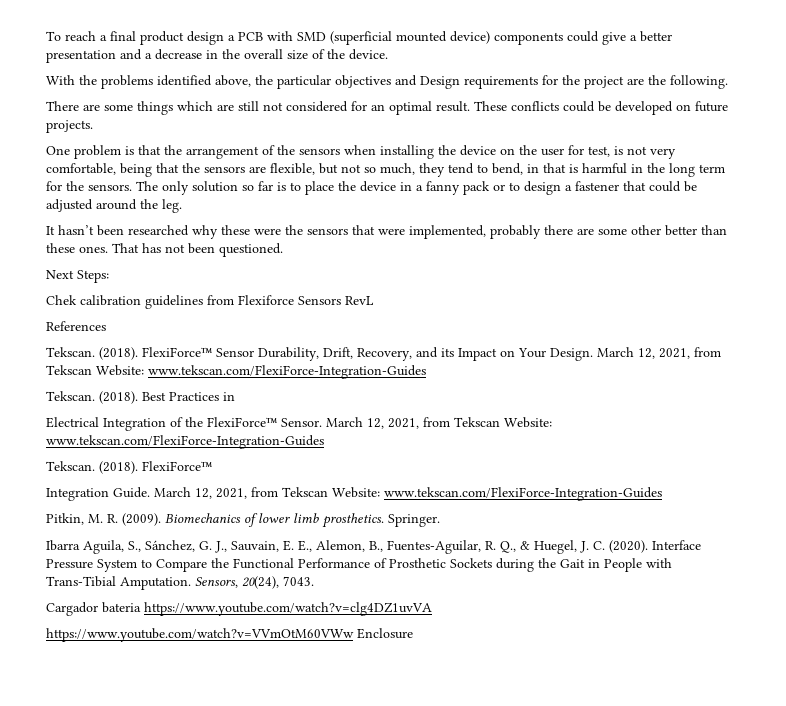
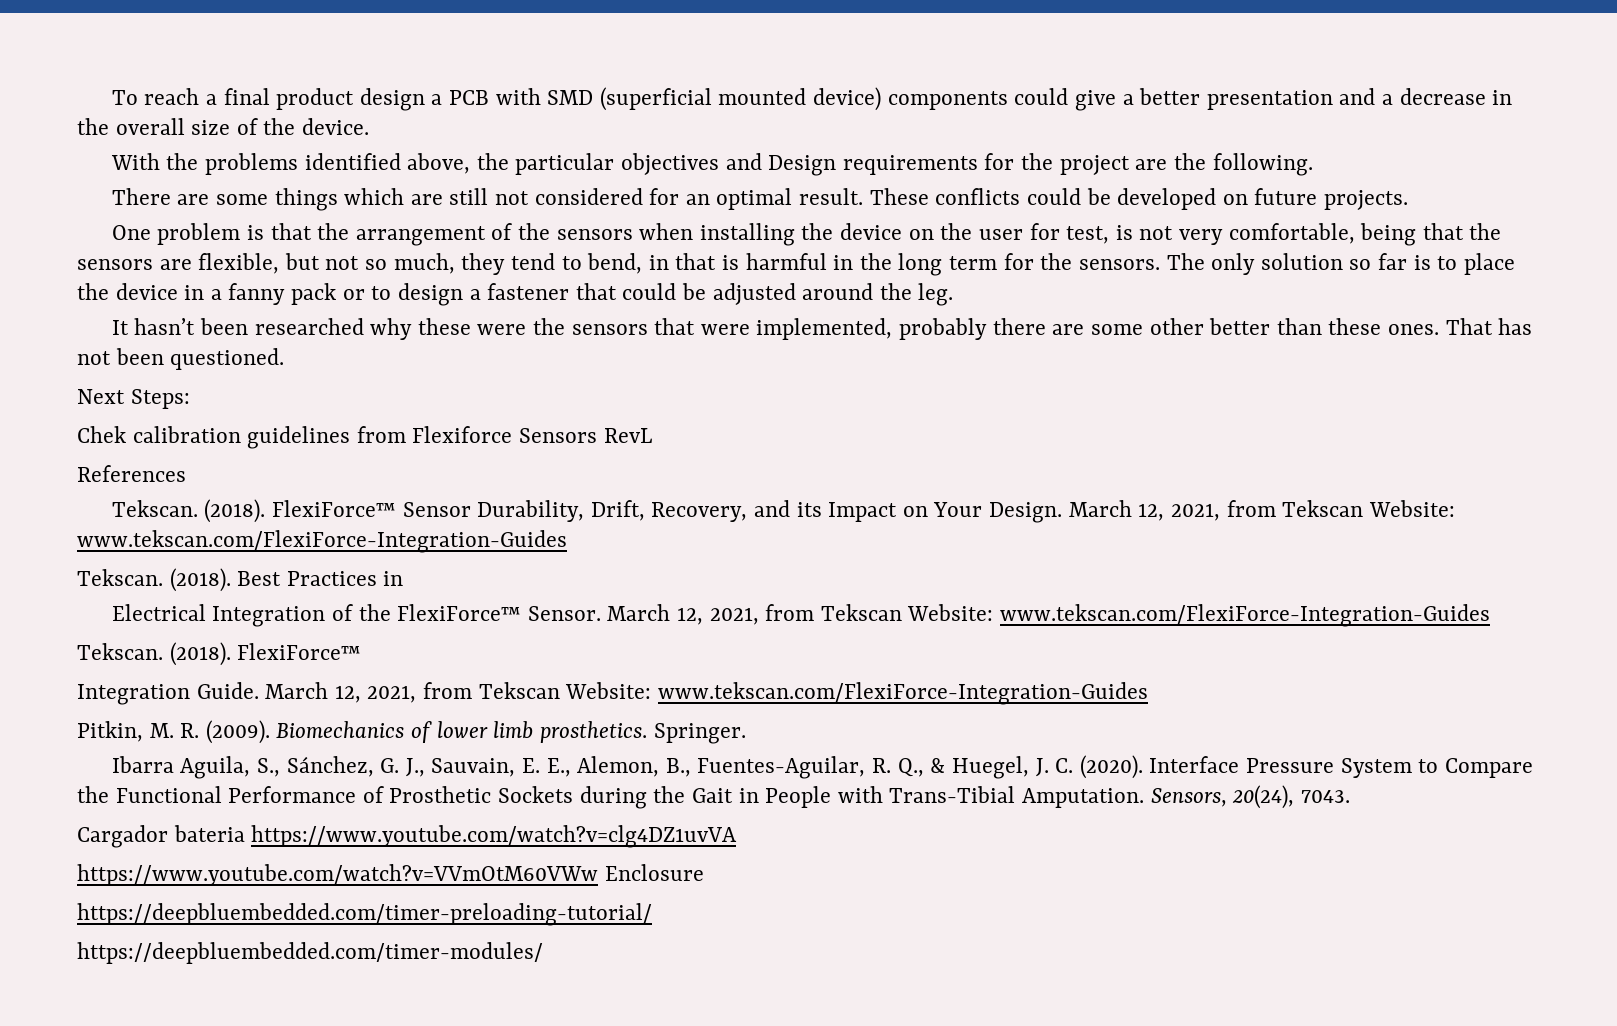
(413, 633) none -> [77,903,652,926] [77,942,543,964] // https://deepbluembedded.com/timer-preloading-tutorial/ // https://deepbluembedded.com/timer-modules/

